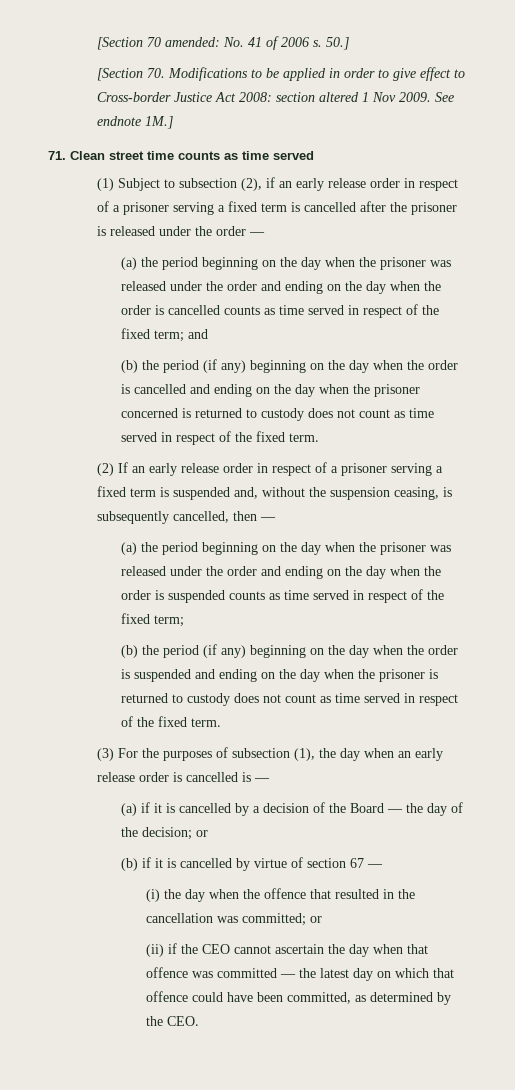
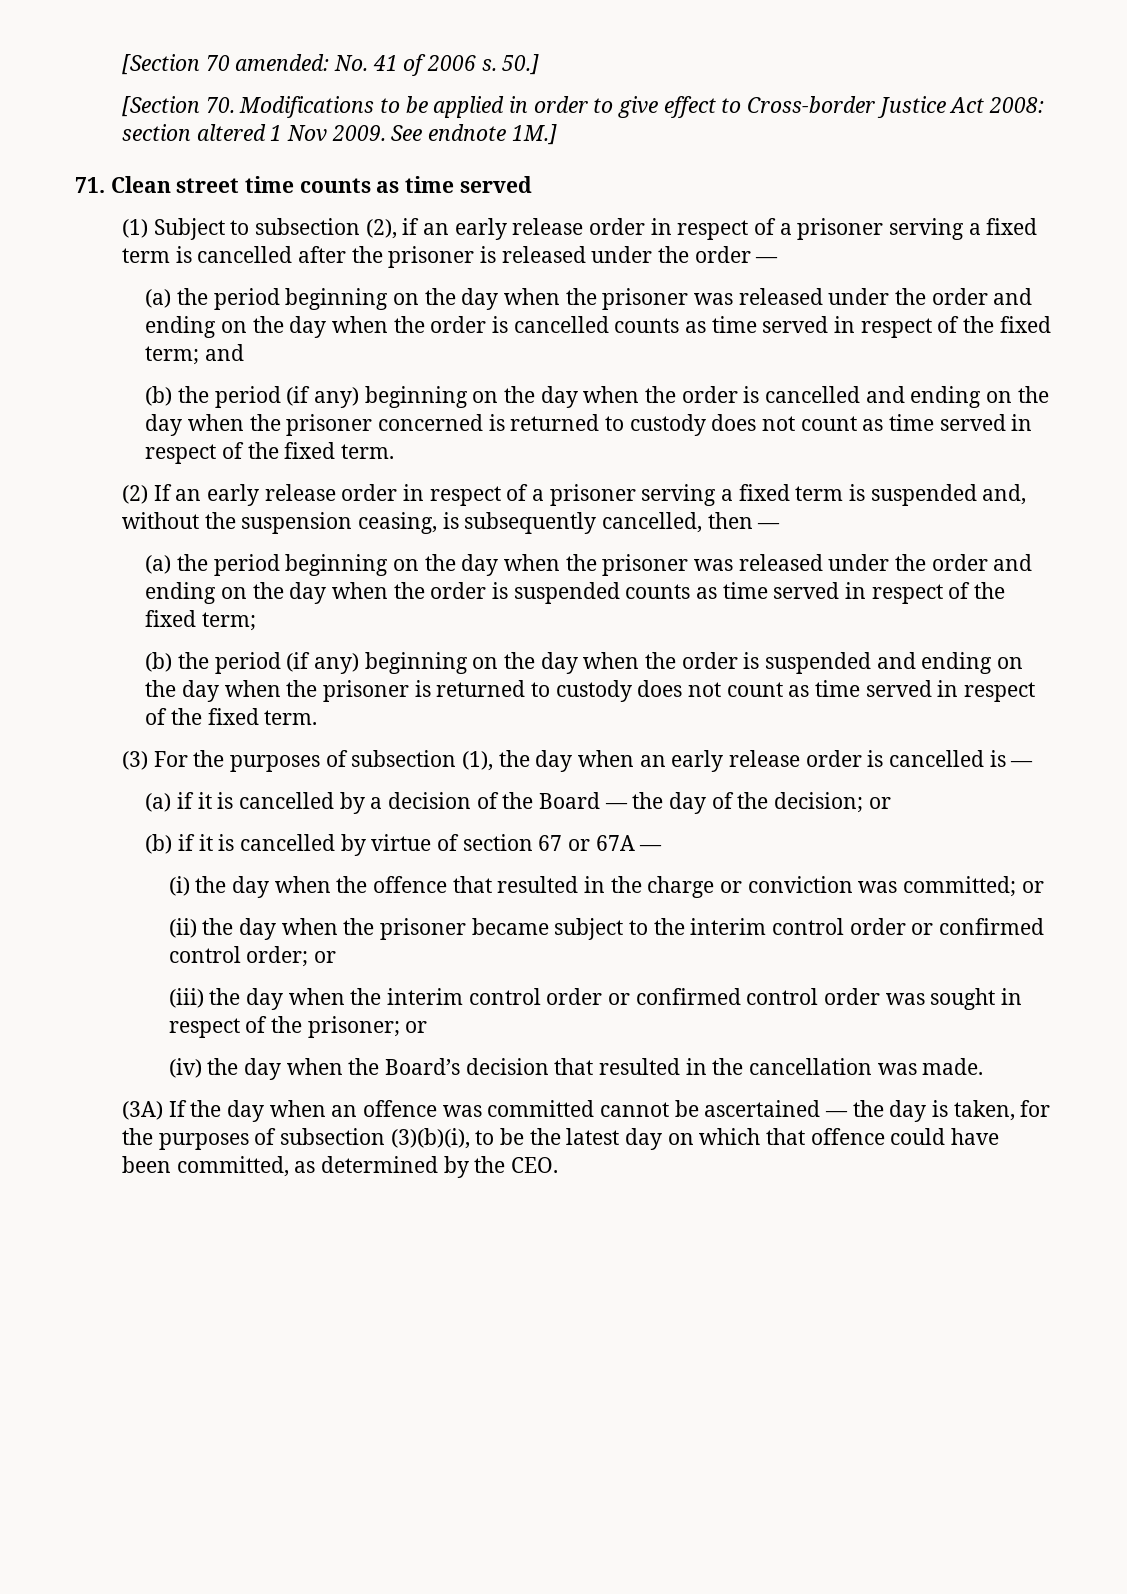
(365, 863) none -> [567,835,635,851] or 67A
[145,913,213,923] cancellation -> [647,876,853,898] charge or conviction
[167,943,428,957] [145,967,296,978] if the CEO cannot ascertain the day when that offence was committed — -> [202,918,1045,940] [168,946,336,967] [168,988,1023,1010] [168,1016,428,1038] [168,1058,984,1080] [121,1100,1051,1122] [121,1128,524,1150] the day when the prisoner became subject to the interim control order or confirmed control order; or // (iii) the day when the interim control order or confirmed control order was sought in respect of the prisoner; or // (iv) the day when the Board’s decision that resulted in the cancellation was made. // (3A) If the day when an offence was committed cannot be ascertained — the day is taken, for the purposes of subsection (3)(b)(i), to be

